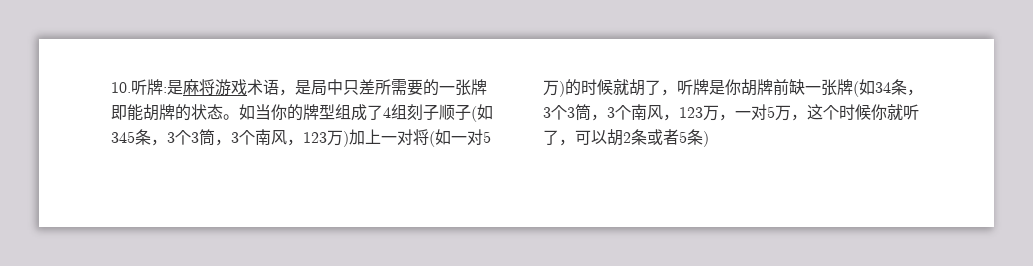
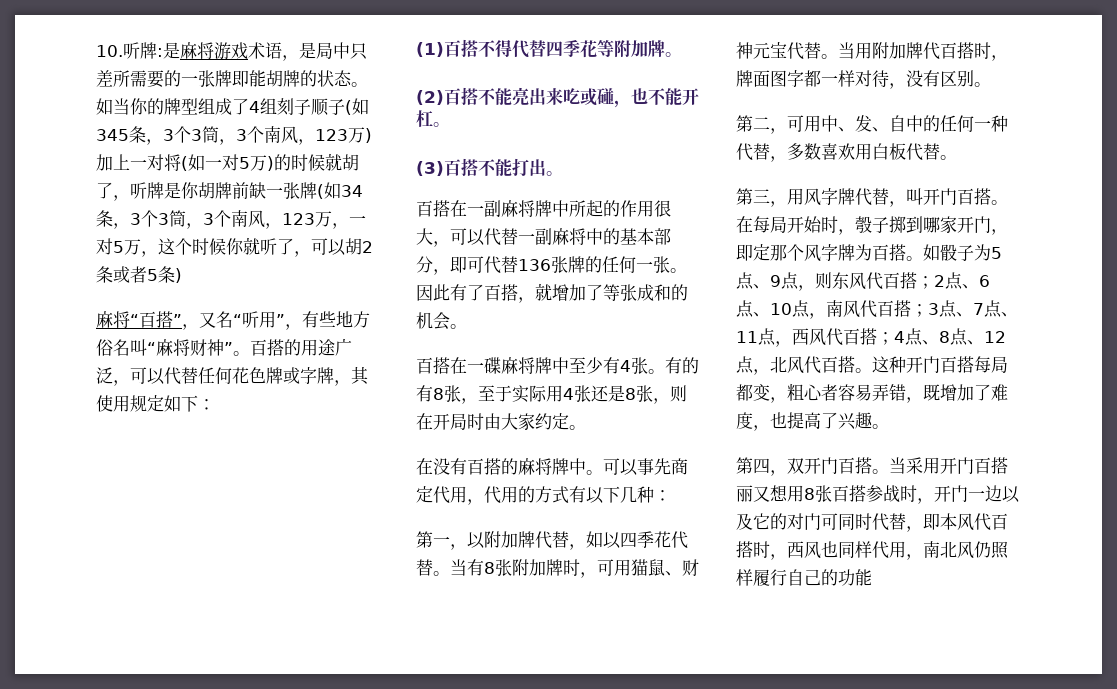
(709, 139) none -> [96,311,370,330] [96,338,352,356] [96,366,369,386] [96,395,215,412] [416,39,682,58] [416,87,699,108] [416,110,450,127] [416,158,563,176] [416,200,671,217] [416,228,671,247] [416,256,687,275] [416,283,688,303] [416,312,467,330] [416,357,699,374] [416,385,687,404] [416,413,586,431] [416,458,688,476] [416,486,671,505] [416,531,688,550] [416,559,699,578] [736,42,1008,61] [736,70,991,89] [736,115,1008,134] [736,143,957,162] [736,188,1008,207] [736,216,1008,235] [736,244,1002,262] [736,272,990,291] [736,300,1018,319] [736,328,1006,347] [736,356,1008,375] [736,383,1008,403] [736,412,889,431] [736,457,1008,476] [736,485,1020,504] [736,513,1008,532] [736,541,1009,560] [736,569,872,586] // 麻将“百搭”，又名“听用”，有些地方俗名叫“麻将财神”。百搭的用途广泛，可以代替任何花色牌或字牌，其使用规定如下： // (1)百搭不得代替四季花等附加牌。 // (2)百搭不能亮出来吃或碰，也不能开杠。 // (3)百搭不能打出。 // 百搭在一副麻将牌中所起的作用很大，可以代替一副麻将中的基本部分，即可代替136张牌的任何一张。因此有了百搭，就增加了等张成和的机会。 // 百搭在一碟麻将牌中至少有4张。有的有8张，至于实际用4张还是8张，则在开局时由大家约定。 // 在没有百搭的麻将牌中。可以事先商定代用，代用的方式有以下几种： // 第一，以附加牌代替，如以四季花代替。当有8张附加牌时，可用猫鼠、财神元宝代替。当用附加牌代百搭时，牌面图字都一样对待，没有区别。 // 第二，可用中、发、自中的任何一种代替，多数喜欢用白板代替。 // 第三，用风字牌代替，叫开门百搭。在每局开始时，彀子掷到哪家开门，即定那个风字牌为百搭。如骰子为5点、9点，则东风代百搭；2点、6点、10点，南风代百搭；3点、7点、11点，西风代百搭；4点、8点、12点，北风代百搭。这种开门百搭每局都变，粗心者容易弄错，既增加了难度，也提高了兴趣。 // 第四，双开门百搭。当采用开门百搭丽又想用8张百搭参战时，开门一边以及它的对门可同时代替，即本风代百搭时，西风也同样代用，南北风仍照样履行自己的功能

